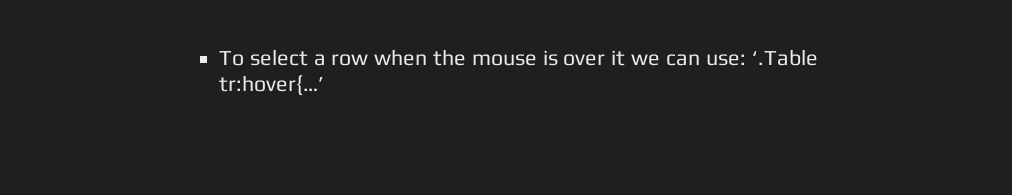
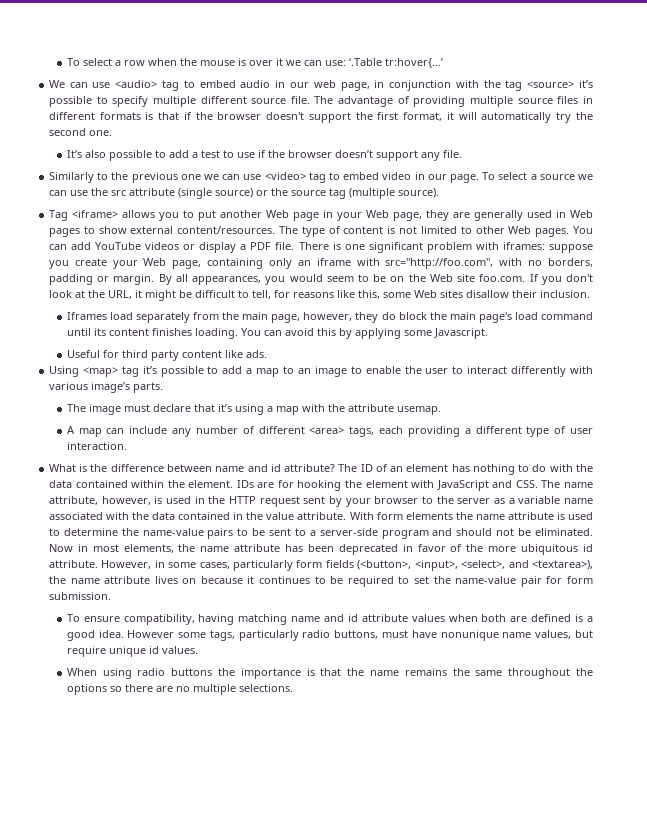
(325, 85) none -> [48,80,593,91] [48,96,593,107] [48,112,594,123] [48,128,112,136] [66,150,462,161] [48,172,594,183] [48,188,439,199] [48,210,593,221] [48,226,594,237] [48,242,593,253] [48,258,593,269] [48,274,594,285] [48,290,590,301] [66,312,593,323] [66,328,488,339] [66,350,267,361] [48,366,593,377] [48,382,163,393] [66,404,441,415] [66,426,593,437] [66,442,127,450] [48,464,593,475] [48,480,593,491] [48,496,593,507] [48,512,594,520] [48,528,594,539] [48,544,594,555] [48,560,593,571] [48,576,593,587] [48,592,111,600] [66,614,593,625] [66,630,594,641] [66,646,198,657] [66,668,593,679] [66,684,293,695] // We can use <audio> tag to embed audio in our web page, in conjunction with the tag <source> it’s possible to specify multiple different source file. The advantage of providing multiple source files in different formats is that if the browser doesn't support the first format, it will automatically try the second one. // It’s also possible to add a test to use if the browser doesn’t support any file. // Similarly to the previous one we can use <video> tag to embed video in our page. To select a source we can use the src attribute (single source) or the source tag (multiple source). // Tag <iframe> allows you to put another Web page in your Web page, they are generally used in Web pages to show external content/resources. The type of content is not limited to other Web pages. You can add YouTube videos or display a PDF file. There is one significant problem with iframes: suppose you create your Web page, containing only an iframe with src="http://foo.com", with no borders, padding or margin. By all appearances, you would seem to be on the Web site foo.com. If you don't look at the URL, it might be difficult to tell, for reasons like this, some Web sites disallow their inclusion. // Iframes load separately from the main page, however, they do block the main page's load command until its content finishes loading. You can avoid this by applying some Javascript. // Useful for third party content like ads. // Using <map> tag it’s possible to add a map to an image to enable the user to interact differently with various image’s parts. // The image must declare that it’s using a map with the attribute usemap. // A map can include any number of different <area> tags, each providing a different type of user interaction. // What is the difference between name and id attribute? The ID of an element has nothing to do with the data contained within the element. IDs are for hooking the element with JavaScript and CSS. The name attribute, however, is used in the HTTP request sent by your browser to the server as a variable name associated with the data contained in the value attribute. With form elements the name attribute is used to determine the name-value pairs to be sent to a server-side program and should not be eliminated. Now in most elements, the name attribute has been deprecated in favor of the more ubiquitous id attribute. However, in some cases, particularly form fields (<button>, <input>, <select>, and <textarea>), the name attribute lives on because it continues to be required to set the name-value pair for form submission. // To ensure compatibility, having matching name and id attribute values when both are defined is a good idea. However some tags, particularly radio buttons, must have nonunique name values, but require unique id values. // When using radio buttons the importance is that the name remains the same throughout the options so there are no multiple selections.

